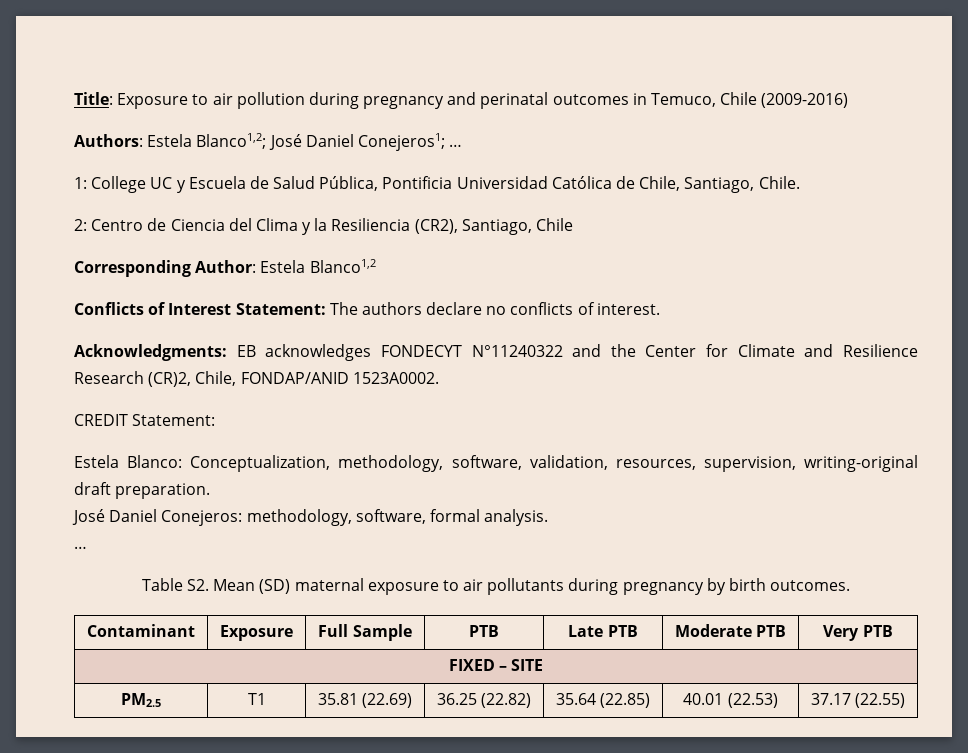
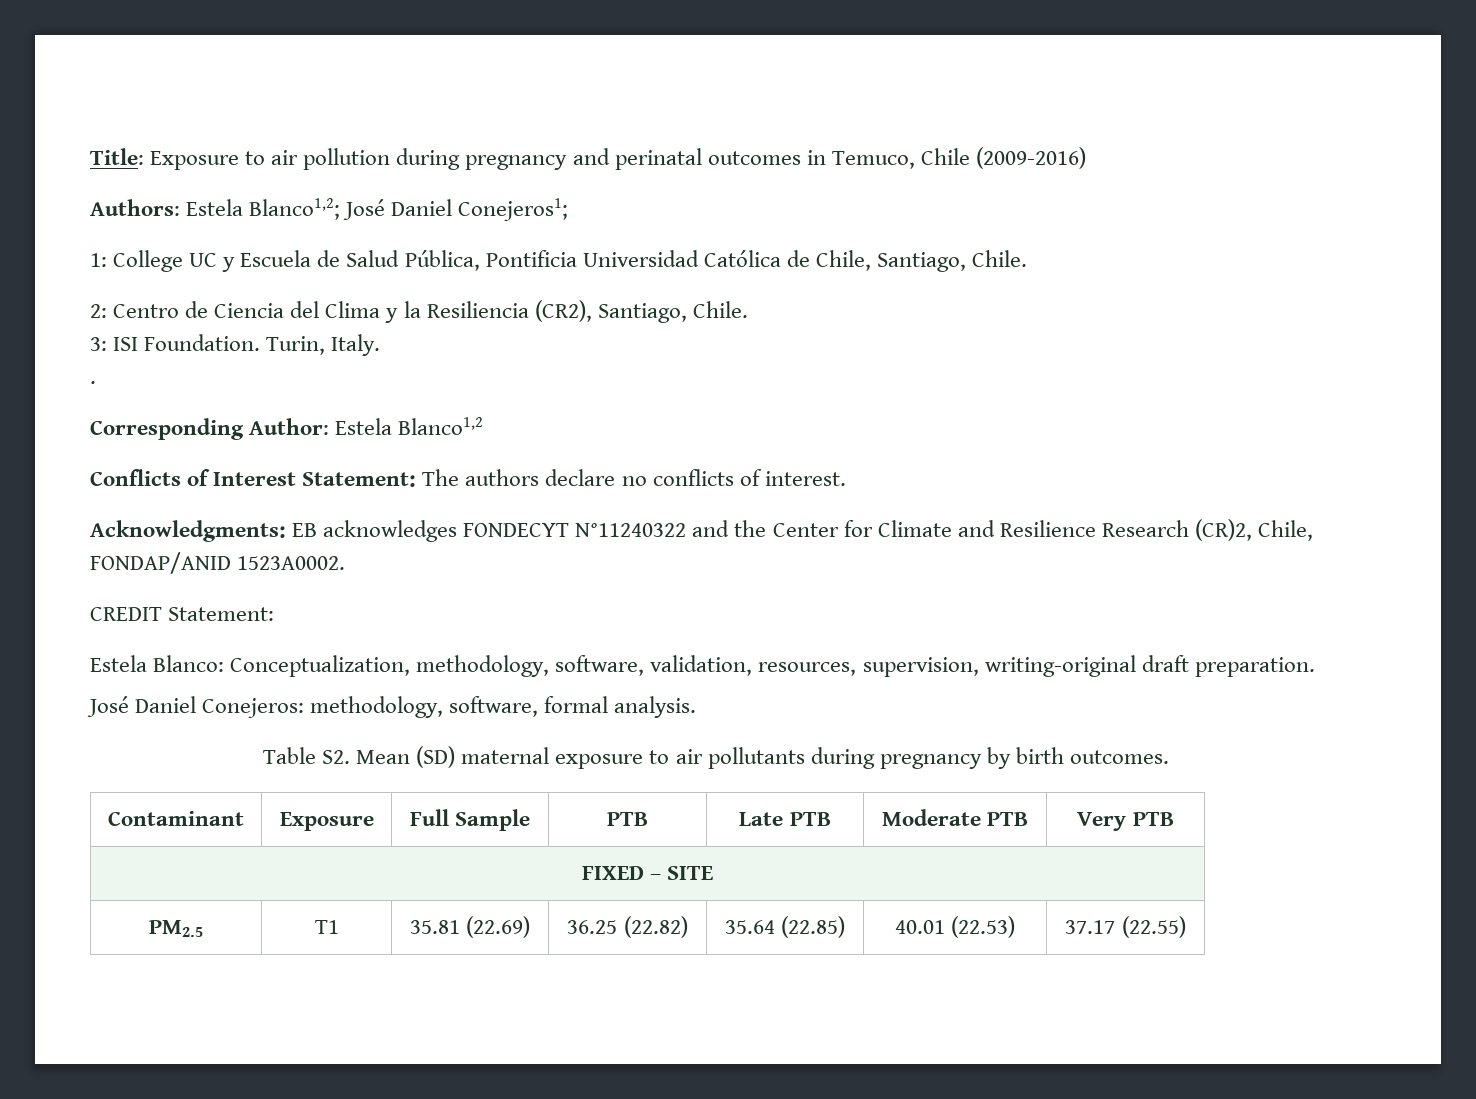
[449,144,463,147] … -> (569, 209) none
[536,218,574,231] Chile -> [692,301,748,318] [90,334,381,356] [90,381,96,384] Chile. // 3: ISI Foundation. Turin, Italy. // .
[74,546,87,549] // … -> (697, 707) none

